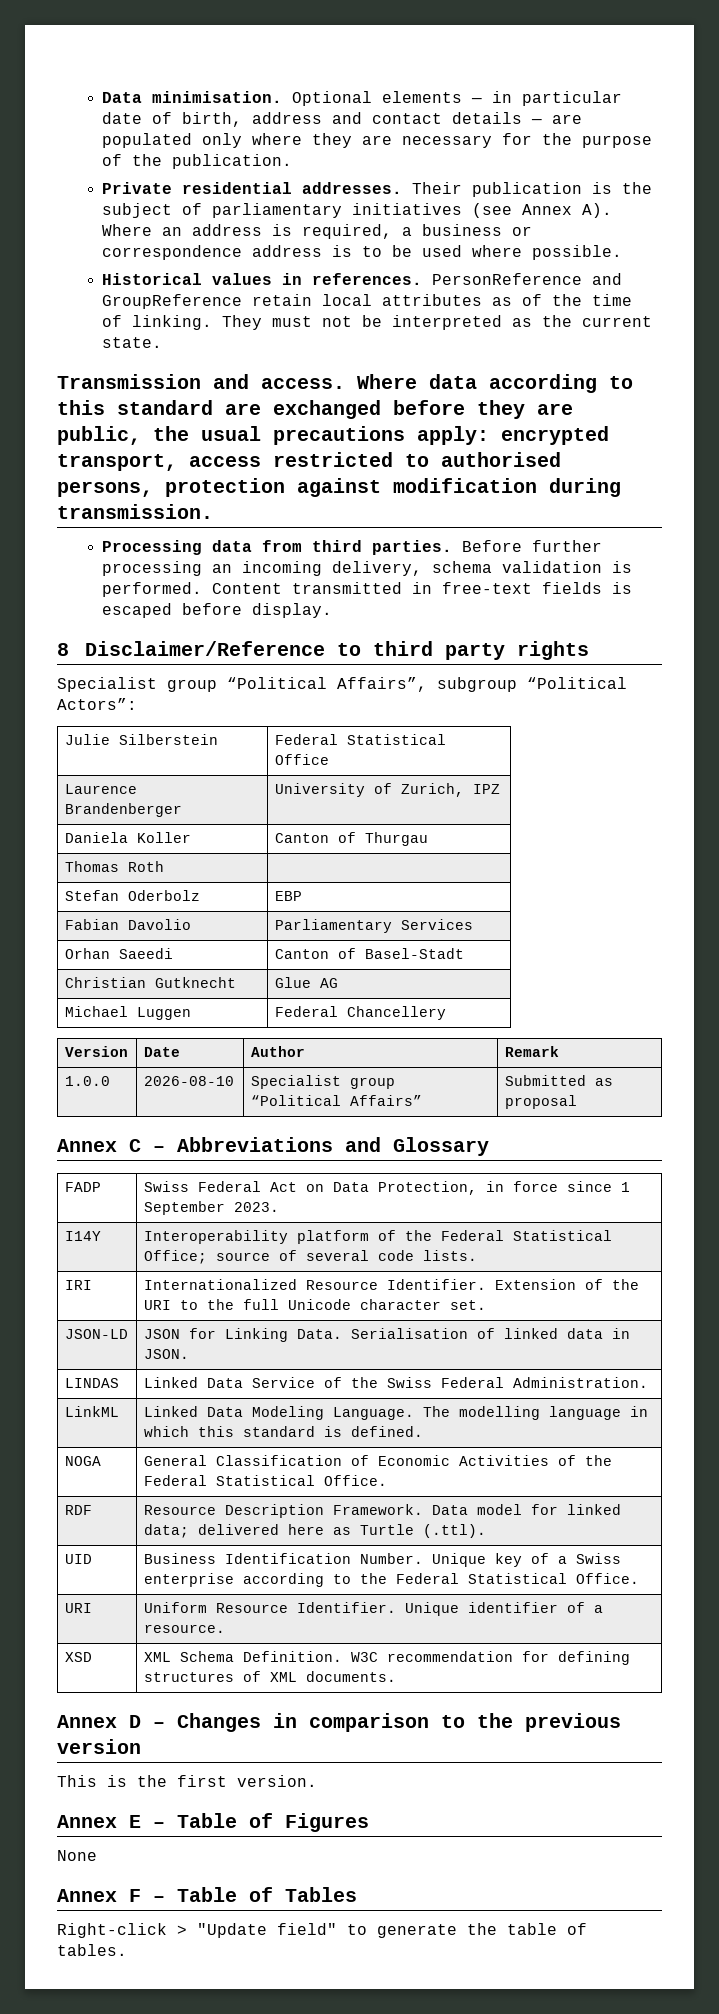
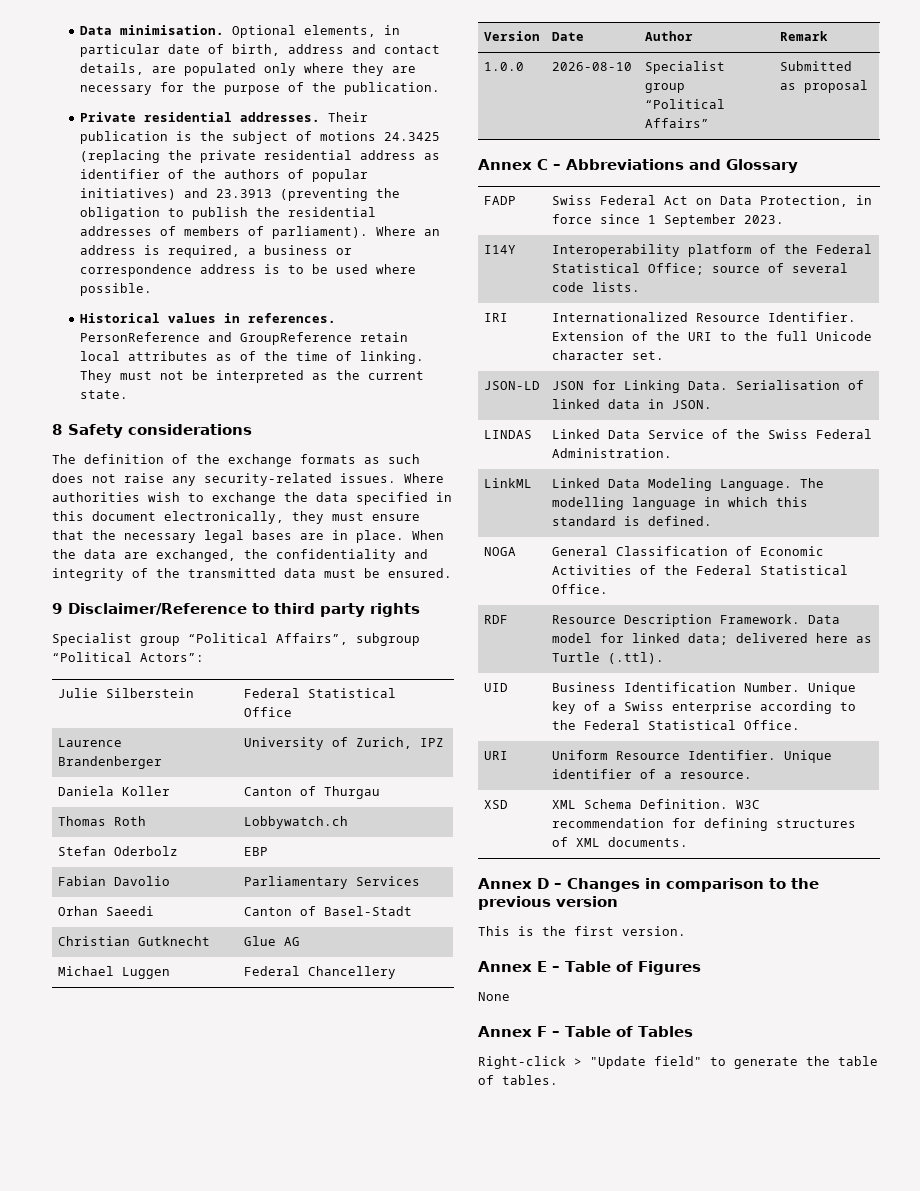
[382,91,483,103] elements — -> [304,25,377,37] elements,
[452,112,543,124] details — -> [80,63,145,75] details,
[212,203,613,218] parliamentary initiatives (see Annex A). -> [320,131,441,141] [80,150,441,163] [80,169,369,182] [80,188,401,201] [80,207,377,220] [80,226,369,239] motions 24.3425 (replacing the private residential address as identifier of the authors of popular initiatives) and 23.3913 (preventing the obligation to publish the residential addresses of members of parliament).
[57,374,633,393] [57,400,573,419] [57,426,609,445] [57,452,561,471] [57,478,621,497] [57,504,213,519] [102,540,603,555] [102,561,633,576] [102,582,633,597] [102,603,333,618] [57,643,69,656] Transmission and access. Where data according to this standard are exchanged before they are public, the usual precautions apply: encrypted transport, access restricted to authorised persons, protection against modification during transmission. // Processing data from third parties. Before further processing an incoming delivery, schema validation is performed. Content transmitted in free-text fields is escaped before display. // 8 -> [52,424,253,438] [52,454,420,467] [52,473,444,486] [52,492,452,505] [52,511,420,524] [52,530,444,543] [52,549,428,562] [52,568,452,581] [52,603,62,614] 8 Safety considerations // The definition of the exchange formats as such does not raise any security-related issues. Where authorities wish to exchange the data specified in this document electronically, they must ensure that the necessary legal bases are in place. When the data are exchanged, the confidentiality and integrity of the transmitted data must be ensured. // 9
(164, 866) none -> [243,816,348,829] Lobbywatch.ch

